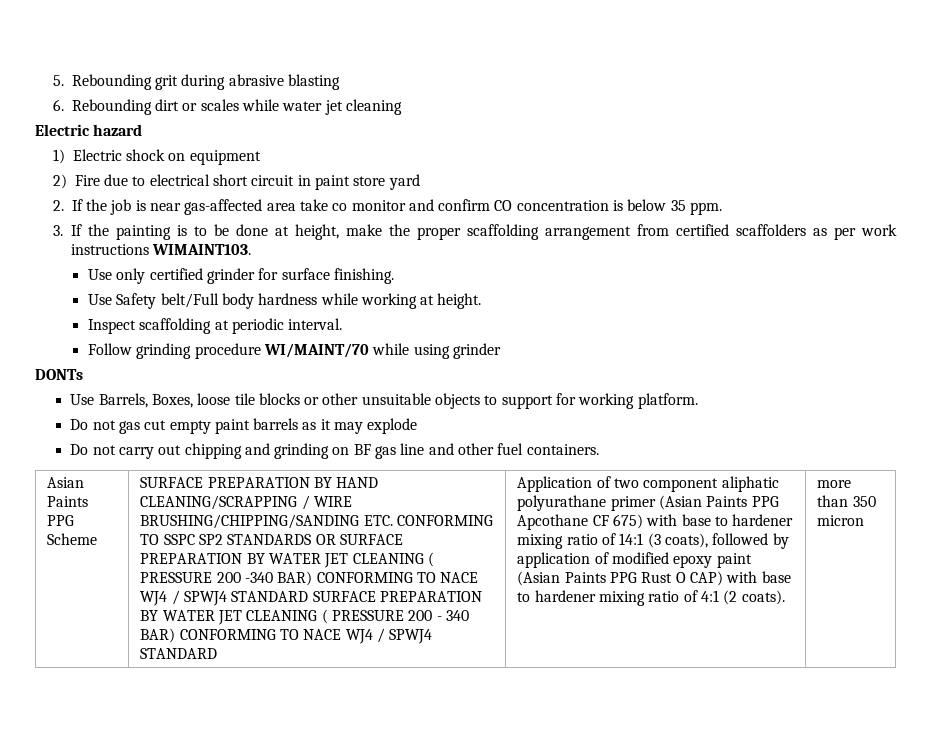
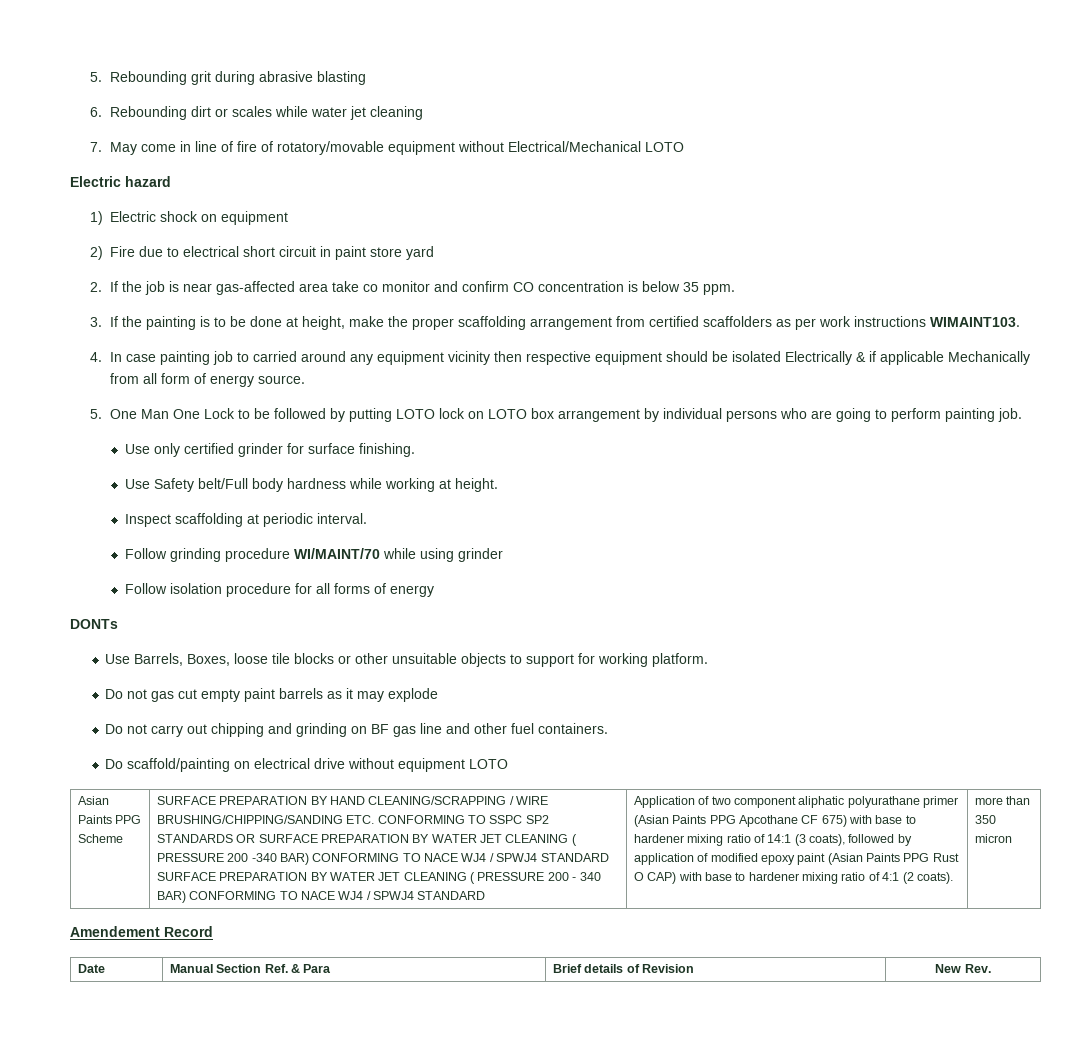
(402, 107) none -> [89,141,684,155] // 7. May come in line of fire of rotatory/movable equipment without Electrical/Mechanical LOTO
(251, 249) none -> [89,351,1030,365] [109,373,305,387] [89,408,1022,422] // 4. In case painting job to carried around any equipment vicinity then respective equipment should be isolated Electrically & if applicable Mechanically from all form of energy source. // 5. One Man One Lock to be followed by putting LOTO lock on LOTO box arrangement by individual persons who are going to perform painting job.
(501, 351) none -> [125,583,435,597] // Follow isolation procedure for all forms of energy
(599, 449) none -> [105,758,509,772] // Do scaffold/painting on electrical drive without equipment LOTO
(865, 520) none -> [70,926,213,937] [77,964,105,973] [169,964,332,973] [552,964,694,973] [935,964,991,973] // Amendement Record // Date | Manual Section Ref. & Para | Brief details of Revision | New Rev.

